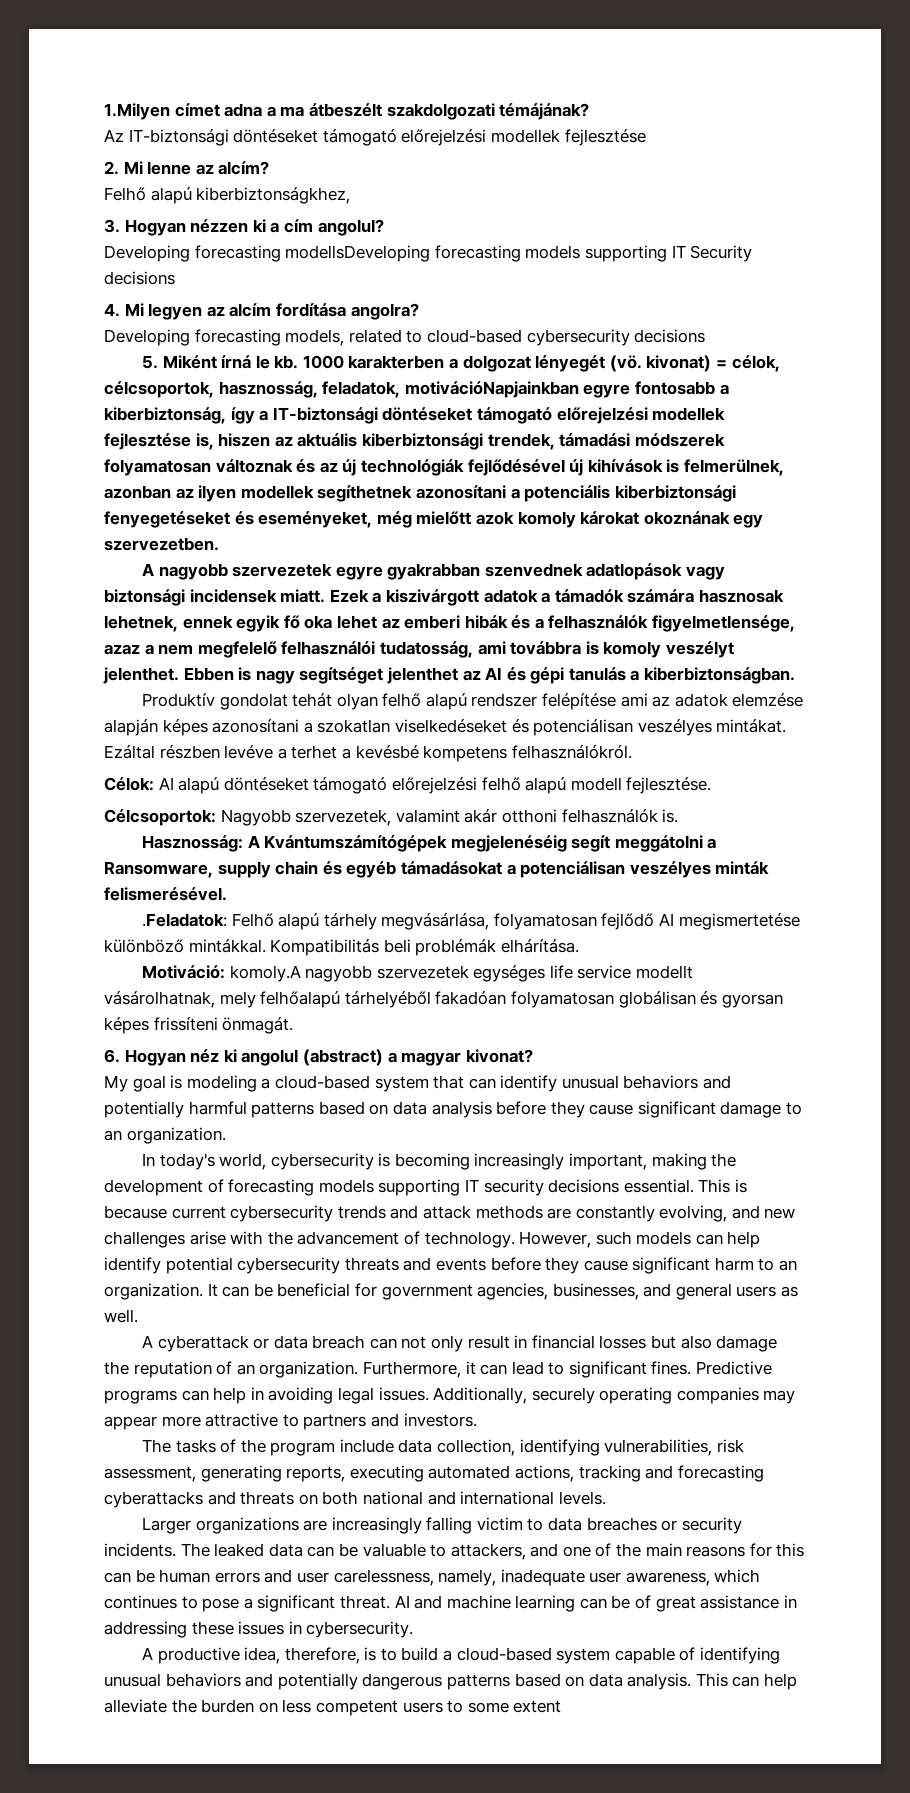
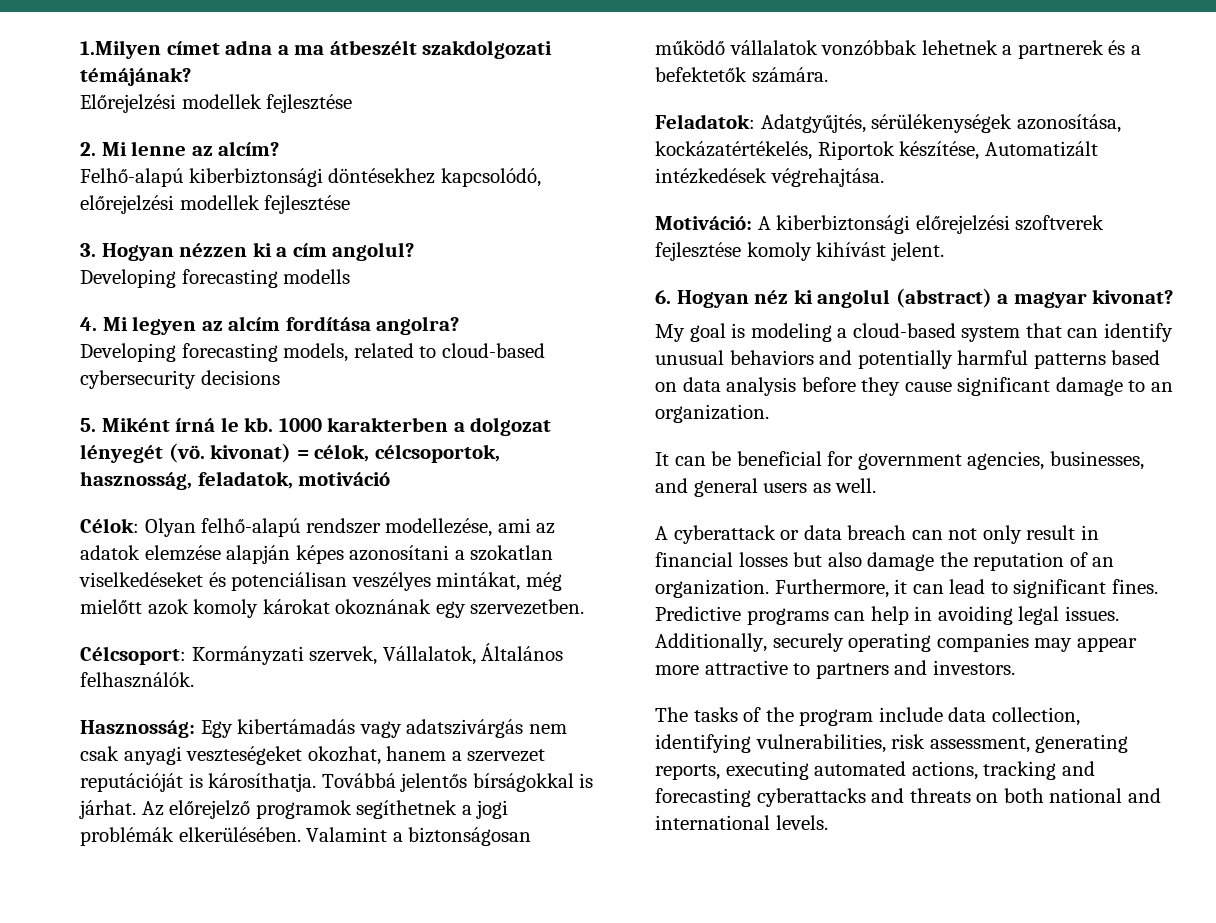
[104,129,487,146] Az IT-biztonsági döntéseket támogató előrejelzési -> [80,94,176,113] Előrejelzési
[104,187,351,204] Felhő alapú kiberbiztonságkhez, -> [80,168,541,187] [80,195,351,214] Felhő-alapú kiberbiztonsági döntésekhez kapcsolódó, előrejelzési modellek fejlesztése
[285,245,753,262] [104,271,175,285] modellsDeveloping forecasting models supporting IT Security decisions -> [283,269,351,284] modells
[404,381,729,398] [104,407,726,424] [104,433,725,450] [104,459,784,476] [104,485,736,502] [104,511,764,528] [104,537,219,551] [141,563,726,580] [104,589,784,606] [104,615,796,632] [104,641,734,658] [103,667,796,684] [141,693,617,710] motivációNapjainkban egyre fontosabb a kiberbiztonság, így a IT-biztonsági döntéseket támogató előrejelzési modellek fejlesztése is, hiszen az aktuális kiberbiztonsági trendek, támadási módszerek folyamatosan változnak és az új technológiák fejlődésével új kihívások is felmerülnek, azonban az ilyen modellek segíthetnek azonosítani a potenciális kiberbiztonsági fenyegetéseket és eseményeket, még mielőtt azok komoly károkat okoznának egy szervezetben. // A nagyobb szervezetek egyre gyakrabban szenvednek adatlopások vagy biztonsági incidensek miatt. Ezek a kiszivárgott adatok a támadók számára hasznosak lehetnek, ennek egyik fő oka lehet az emberi hibák és a felhasználók figyelmetlensége, azaz a nem megfelelő felhasználói tudatosság, ami továbbra is komoly veszélyt jelenthet. Ebben is nagy segítséget jelenthet az AI és gépi tanulás a kiberbiztonságban. // Produktív gondolat tehát olyan felhő alapú rendszer felépítése -> [298,472,391,486] [80,518,493,537] motiváció // Célok: Olyan felhő-alapú rendszer modellezése,
[716,719,787,733] [104,745,632,762] [104,777,712,794] [104,809,679,826] [141,835,717,852] [104,861,770,878] [104,887,227,901] [141,913,800,930] [104,939,579,956] [141,965,694,982] [104,991,783,1008] [104,1017,294,1034] mintákat. Ezáltal részben levéve a terhet a kevésbé kompetens felhasználókról. // Célok: AI alapú döntéseket támogató előrejelzési felhő alapú modell fejlesztése. // Célcsoportok: Nagyobb szervezetek, valamint akár otthoni felhasználók is. // Hasznosság: A Kvántumszámítógépek megjelenéséig segít meggátolni a Ransomware, supply chain és egyéb támadásokat a potenciálisan veszélyes minták felismerésével. // .Feladatok: Felhő alapú tárhely megvásárlása, folyamatosan fejlődő AI megismertetése különböző mintákkal. Kompatibilitás beli problémák elhárítása. // Motiváció: komoly.A nagyobb szervezetek egységes life service modellt vásárolhatnak, mely felhőalapú tárhelyéből fakadóan folyamatosan globálisan és gyorsan képes frissíteni önmagát. -> [436,572,562,591] [80,599,585,618] [80,643,564,665] [80,672,194,688] [80,719,567,738] [80,746,546,765] [80,773,594,792] [79,800,509,819] [80,827,532,846] [655,40,1141,59] [655,67,828,83] [655,114,1121,133] [655,141,1098,160] [655,168,884,187] [655,215,1105,234] [655,242,944,261] mintákat, még mielőtt azok komoly károkat okoznának egy szervezetben. // Célcsoport: Kormányzati szervek, Vállalatok, Általános felhasználók. // Hasznosság: Egy kibertámadás vagy adatszivárgás nem csak anyagi veszteségeket okozhat, hanem a szervezet reputációját is károsíthatja. Továbbá jelentős bírságokkal is járhat. Az előrejelző programok segíthetnek a jogi problémák elkerülésében. Valamint a biztonságosan működő vállalatok vonzóbbak lehetnek a partnerek és a befektetők számára. // Feladatok: Adatgyűjtés, sérülékenységek azonosítása, kockázatértékelés, Riportok készítése, Automatizált intézkedések végrehajtása. // Motiváció: A kiberbiztonsági előrejelzési szoftverek fejlesztése komoly kihívást jelent.
[141,1153,737,1170] [104,1179,747,1196] [104,1205,796,1222] [104,1231,761,1248] [104,1257,798,1274] [104,1283,203,1300] In today's world, cybersecurity is becoming increasingly important, making the development of forecasting models supporting IT security decisions essential. This is because current cybersecurity trends and attack methods are constantly evolving, and new challenges arise with the advancement of technology. However, such models can help identify potential cybersecurity threats and events before they cause significant harm to an organization. -> (769, 413) none
[141,1517,742,1534] [104,1543,805,1560] [104,1569,761,1586] [104,1595,797,1612] [104,1621,414,1638] [141,1647,781,1664] [104,1673,798,1690] [104,1699,562,1716] // Larger organizations are increasingly falling victim to data breaches or security incidents. The leaked data can be valuable to attackers, and one of the main reasons for this can be human errors and user carelessness, namely, inadequate user awareness, which continues to pose a significant threat. AI and machine learning can be of great assistance in addressing these issues in cybersecurity. // A productive idea, therefore, is to build a cloud-based system capable of identifying unusual behaviors and potentially dangerous patterns based on data analysis. This can help alleviate the burden on less competent users to some extent -> (828, 822) none

